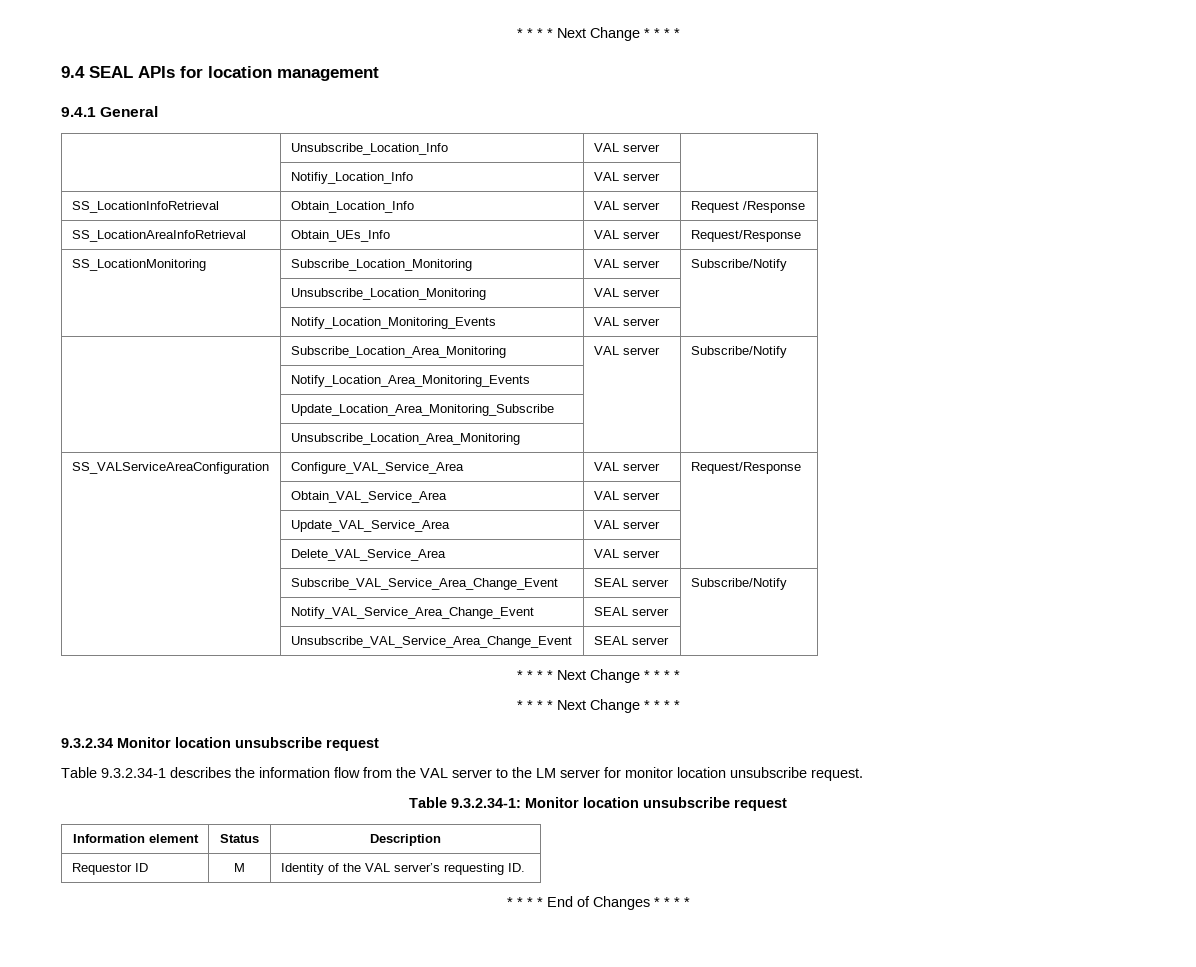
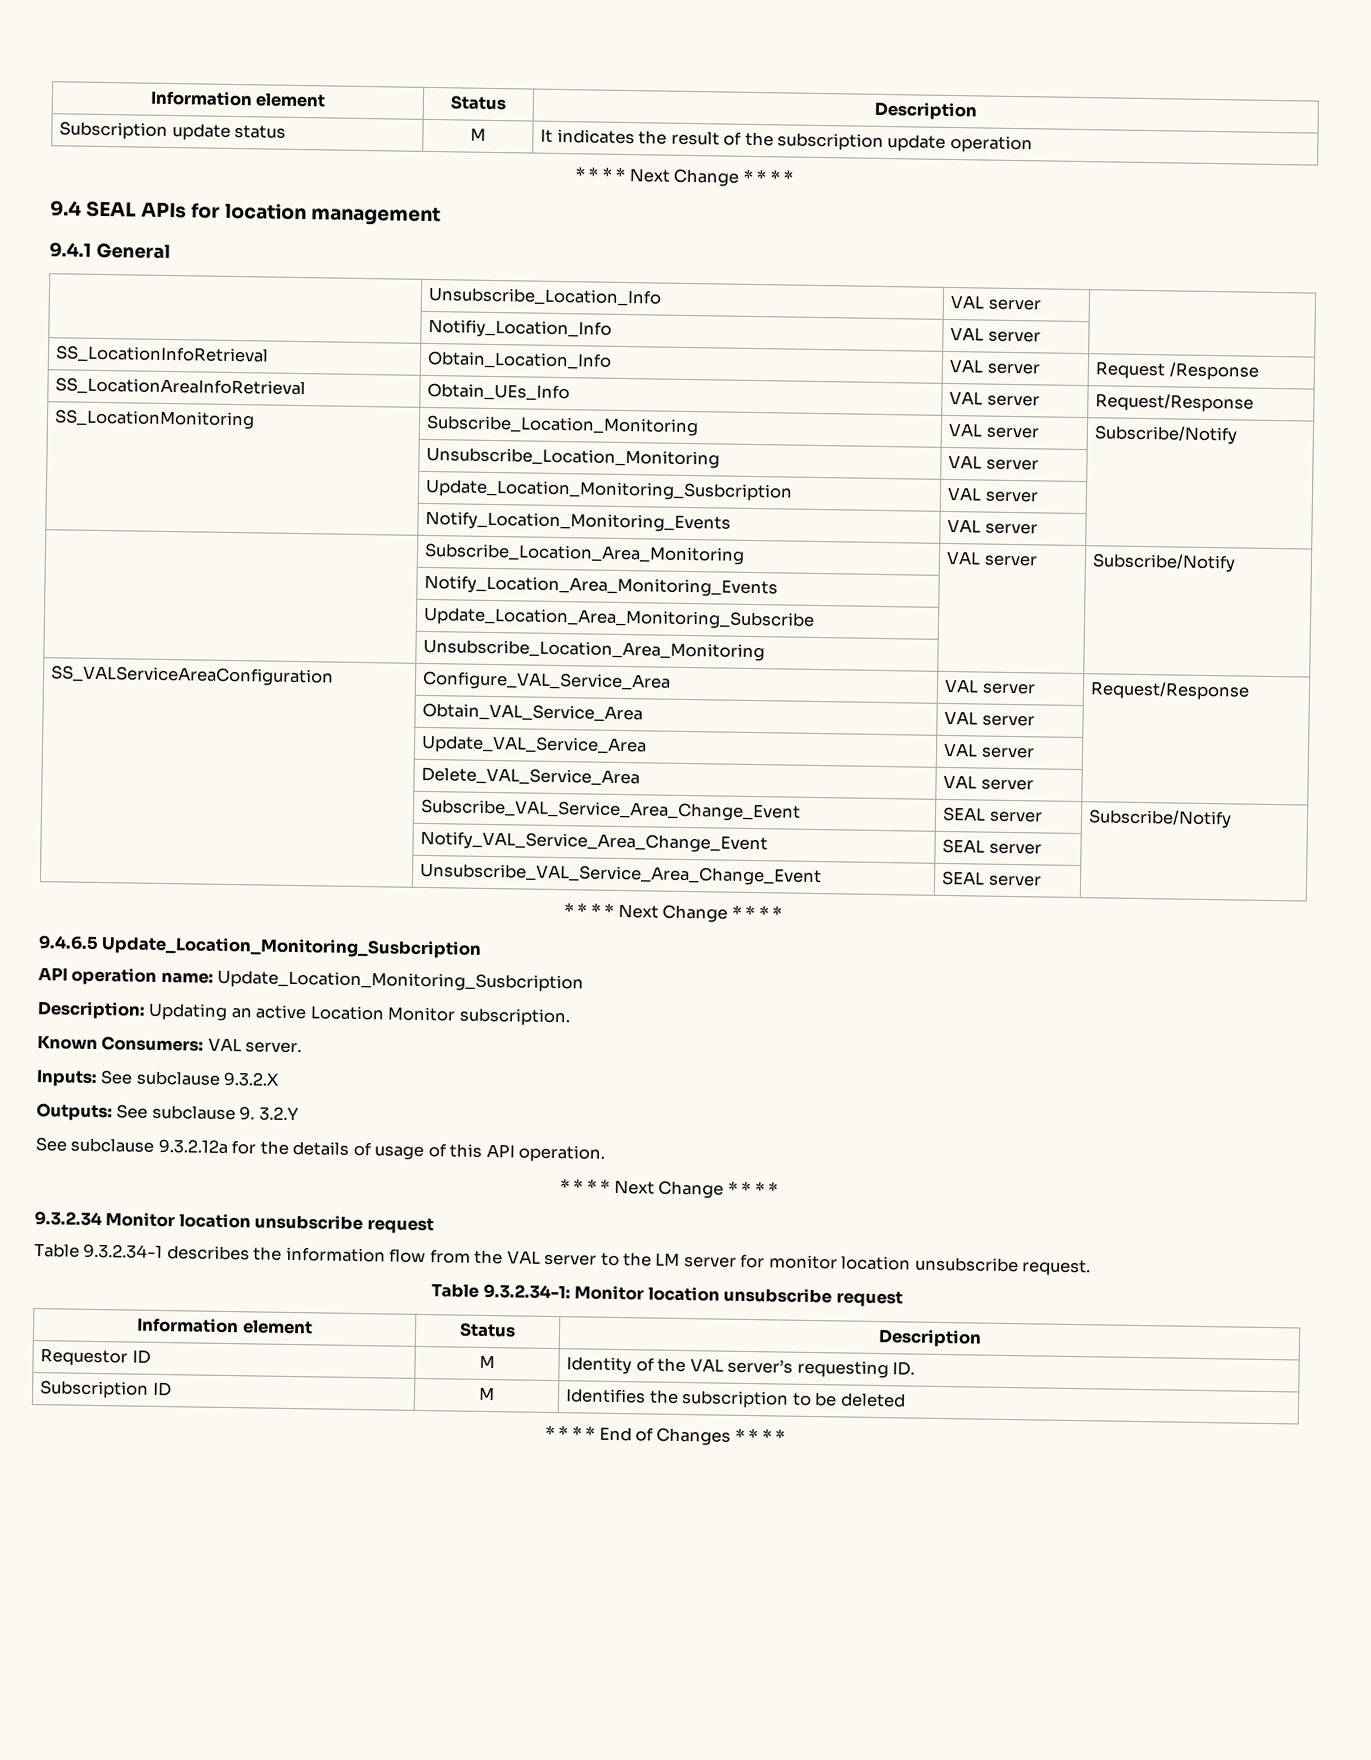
(516, 33) none -> [149,90,327,108] [450,95,507,111] [874,101,977,121] [59,121,287,141] [470,127,486,141] [540,128,1033,154] Information element | Status | Description // Subscription update status | M | It indicates the result of the subscription update operation //
(660, 293) none -> [425,478,794,502] [947,486,1039,503] // | Update_Location_Monitoring_Susbcription | VAL server |
(680, 675) none -> [38,935,483,959] [38,967,585,993] [37,1001,571,1027] [37,1035,303,1054] [36,1069,280,1087] [36,1103,299,1122] [35,1137,606,1163] // 9.4.6.5 Update_Location_Monitoring_Susbcription // API operation name: Update_Location_Monitoring_Susbcription // Description: Updating an active Location Monitor subscription. // Known Consumers: VAL server. // Inputs: See subclause 9.3.2.X // Outputs: See subclause 9. 3.2.Y // See subclause 9.3.2.12a for the details of usage of this API operation.
(525, 867) none -> [39,1380,172,1399] [478,1386,495,1401] [565,1388,906,1409] // Subscription ID | M | Identifies the subscription to be deleted

